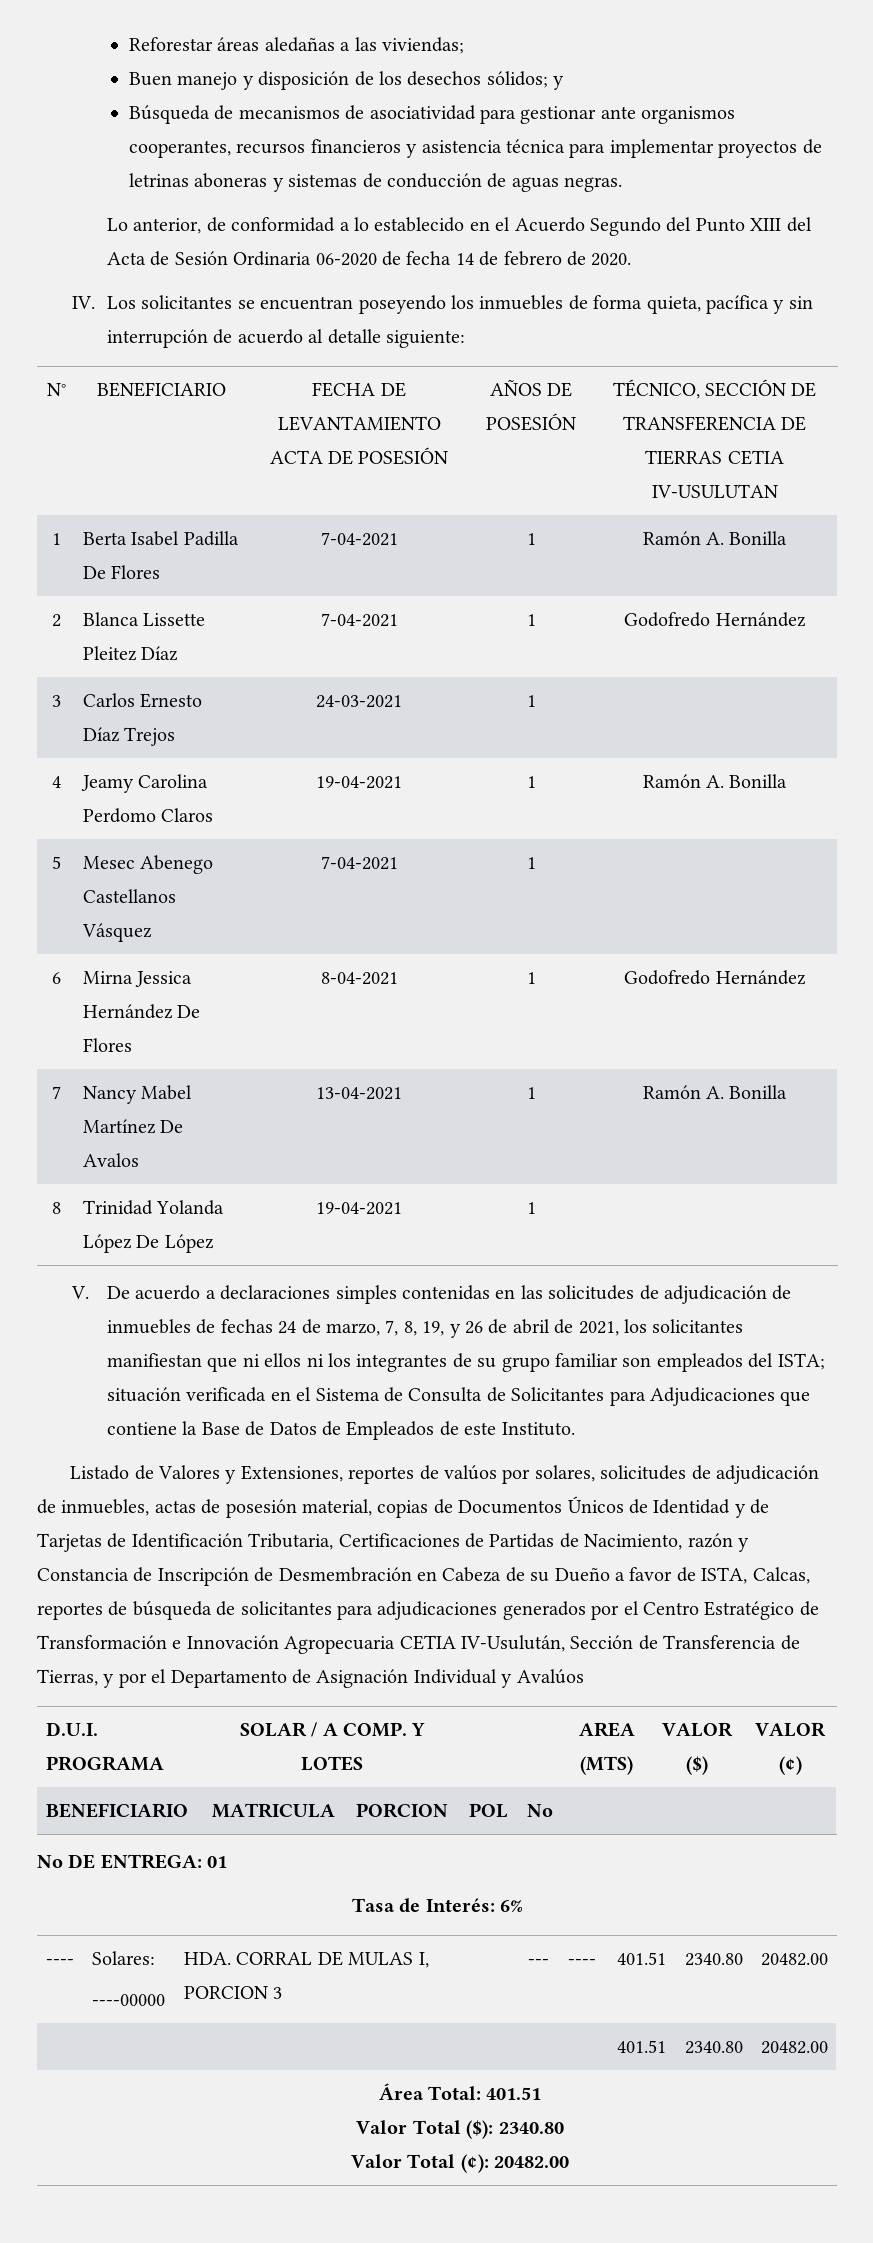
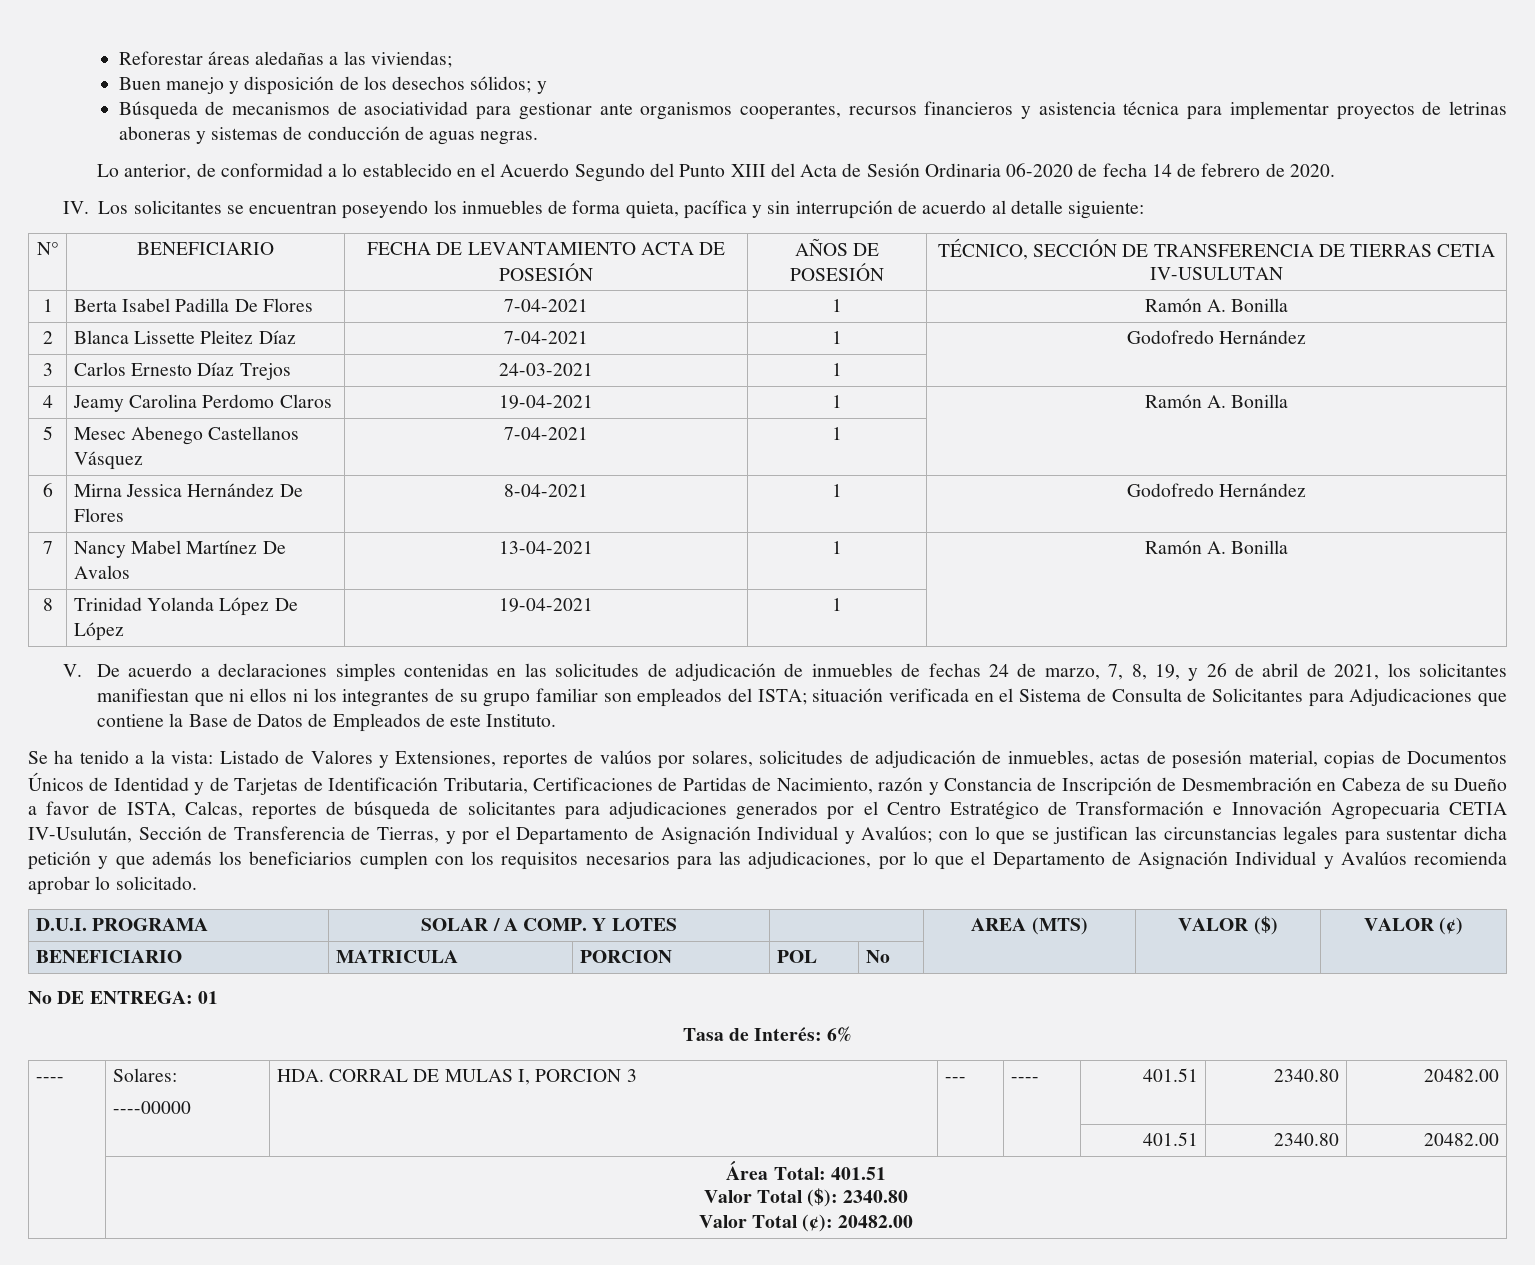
(575, 1429) none -> [28,750,214,764] Se ha tenido a la vista:
[516,1669,584,1684] Avalúos -> [861,826,1507,845] [28,851,1507,870] [28,876,197,895] Avalúos; con lo que se justifican las circunstancias legales para sustentar dicha petición y que además los beneficiarios cumplen con los requisitos necesarios para las adjudicaciones, por lo que el Departamento de Asignación Individual y Avalúos recomienda aprobar lo solicitado.

